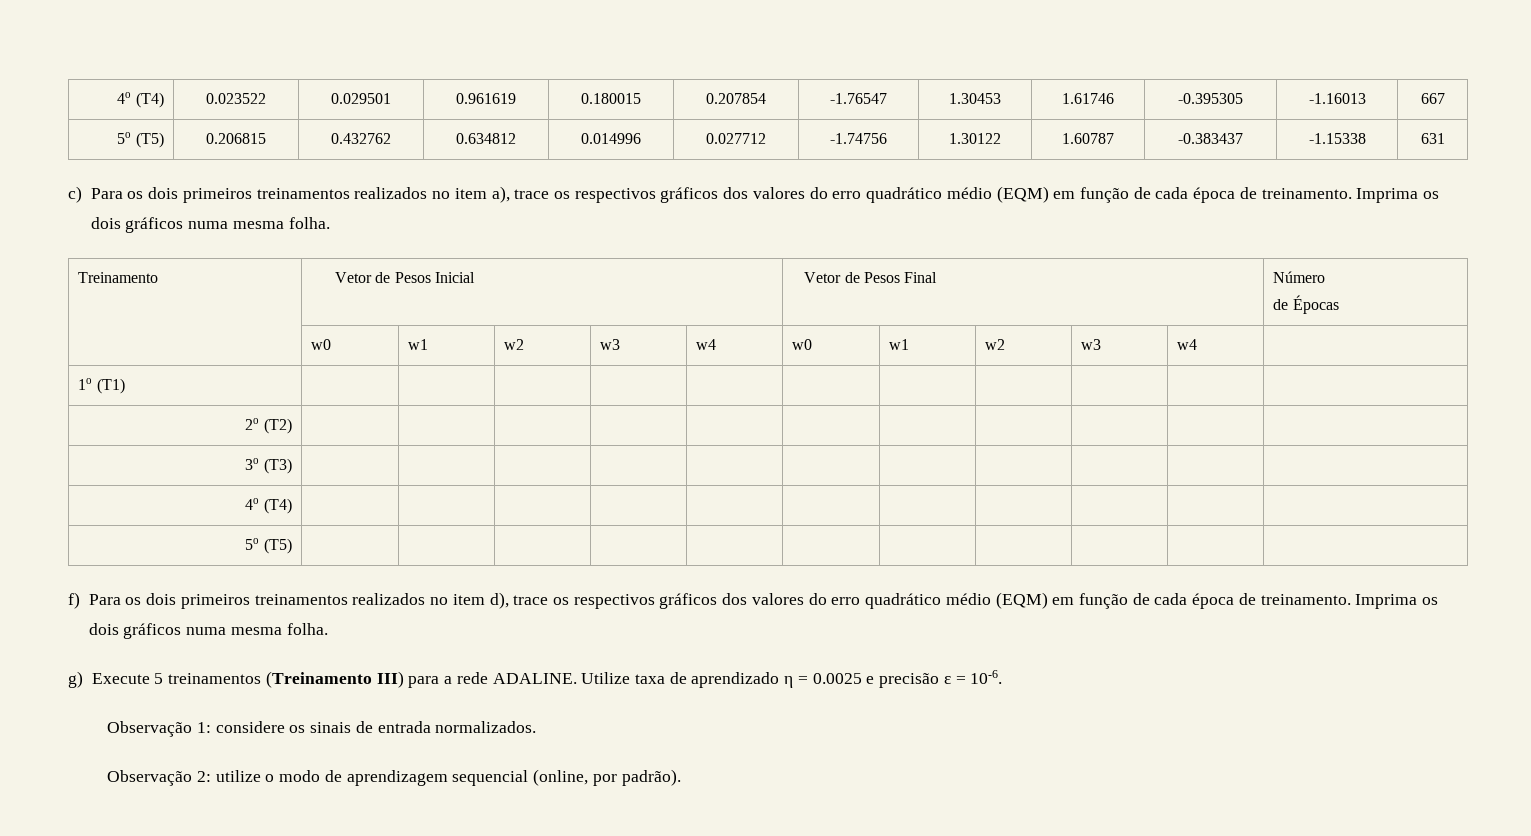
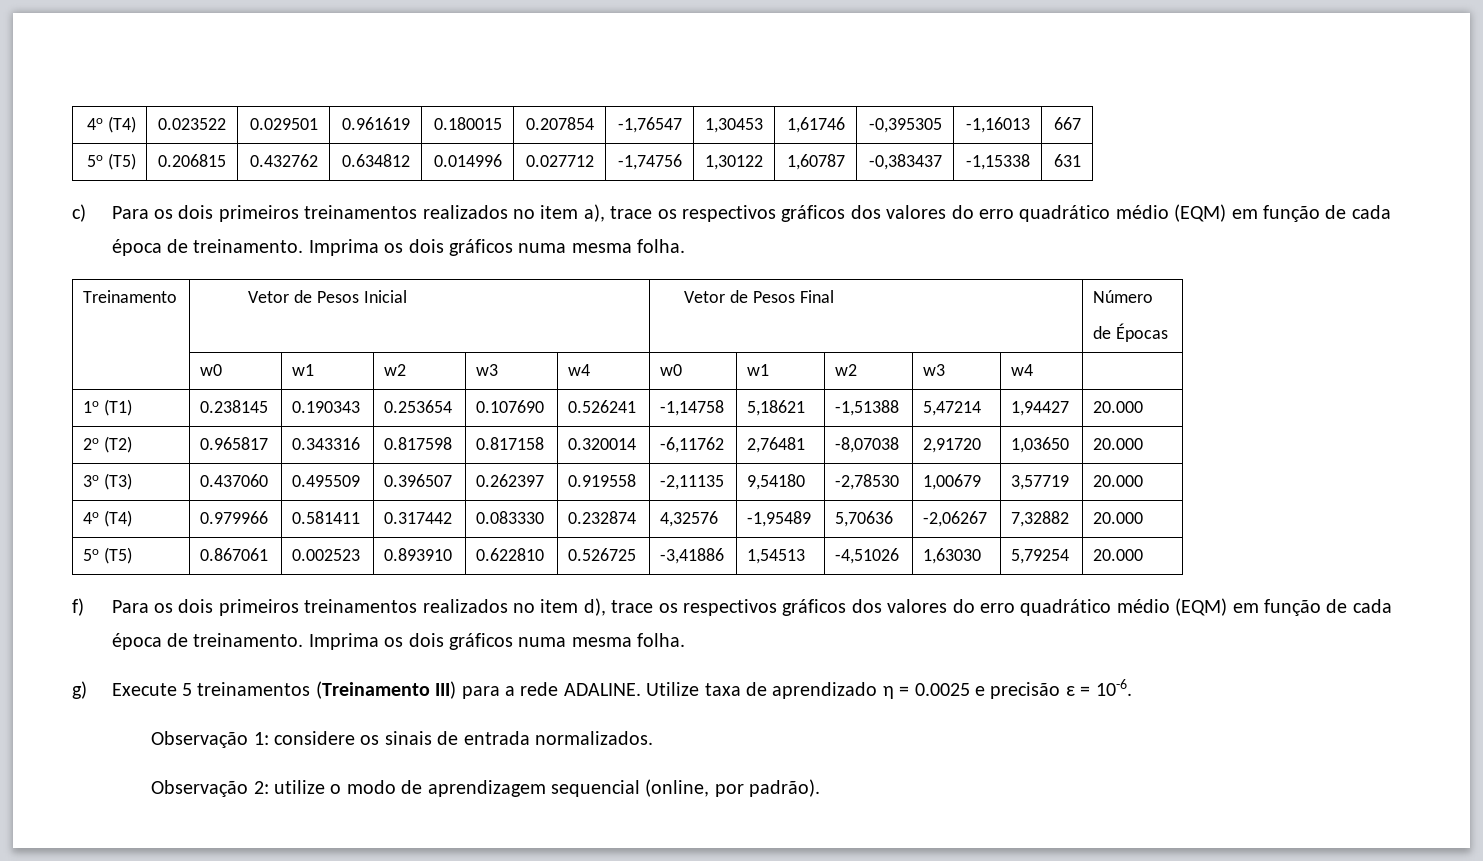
[830,93,887,104] [949,93,1001,104] [1062,93,1114,104] [1178,93,1243,104] [1308,93,1366,104] -1.76547 | 1.30453 | 1.61746 | -0.395305 | -1.16013 -> [617,117,682,133] [705,118,763,133] [786,117,845,133] [868,118,942,133] [965,117,1030,133] -1,76547 | 1,30453 | 1,61746 | -0,395305 | -1,16013
[830,133,887,144] [949,133,1001,144] [1062,133,1114,144] [1178,133,1243,144] [1308,133,1366,144] -1.74756 | 1.30122 | 1.60787 | -0.383437 | -1.15338 -> [617,154,682,170] [705,155,763,170] [786,154,845,170] [868,154,942,170] [965,154,1030,170] -1,74756 | 1,30122 | 1,60787 | -0,383437 | -1,15338
[245,418,292,434] [245,458,292,474] [245,498,292,514] [245,538,292,554] | | | | | | | | | | // 2o (T2) | | | | | | | | | | | // 3o (T3) | | | | | | | | | | | // 4o (T4) | | | | | | | | | | | // 5o (T5) | | | | | | | | | | | -> [200,400,269,413] [292,401,361,413] [384,400,453,413] [476,400,545,413] [568,400,637,413] [660,400,725,416] [747,400,806,416] [835,400,900,416] [923,401,982,416] [1011,401,1070,416] [1093,401,1144,413] [83,436,133,453] [200,437,269,450] [292,437,361,450] [384,437,453,450] [476,437,545,450] [568,438,637,450] [660,437,725,453] [747,437,806,453] [835,437,900,453] [923,438,982,453] [1011,437,1070,453] [1093,438,1144,450] [83,473,133,490] [200,474,269,487] [292,475,361,487] [384,474,453,487] [476,474,545,487] [568,474,637,487] [660,475,725,490] [747,474,806,490] [835,474,900,490] [923,474,982,490] [1011,475,1070,490] [1093,475,1144,487] [83,510,133,527] [200,511,269,524] [292,511,361,524] [384,512,453,524] [476,511,545,524] [568,511,637,524] [660,511,719,527] [747,511,812,527] [835,511,894,527] [923,511,988,527] [1011,511,1070,527] [1093,512,1144,524] [83,547,133,564] [200,548,269,561] [292,549,361,561] [384,548,453,561] [476,548,545,561] [568,548,637,561] [660,548,725,564] [747,549,806,564] [835,548,900,564] [923,548,982,564] [1011,549,1070,564] [1093,549,1144,561] 0.238145 | 0.190343 | 0.253654 | 0.107690 | 0.526241 | -1,14758 | 5,18621 | -1,51388 | 5,47214 | 1,94427 | 20.000 // 2o (T2) | 0.965817 | 0.343316 | 0.817598 | 0.817158 | 0.320014 | -6,11762 | 2,76481 | -8,07038 | 2,91720 | 1,03650 | 20.000 // 3o (T3) | 0.437060 | 0.495509 | 0.396507 | 0.262397 | 0.919558 | -2,11135 | 9,54180 | -2,78530 | 1,00679 | 3,57719 | 20.000 // 4o (T4) | 0.979966 | 0.581411 | 0.317442 | 0.083330 | 0.232874 | 4,32576 | -1,95489 | 5,70636 | -2,06267 | 7,32882 | 20.000 // 5o (T5) | 0.867061 | 0.002523 | 0.893910 | 0.622810 | 0.526725 | -3,41886 | 1,54513 | -4,51026 | 1,63030 | 5,79254 | 20.000

